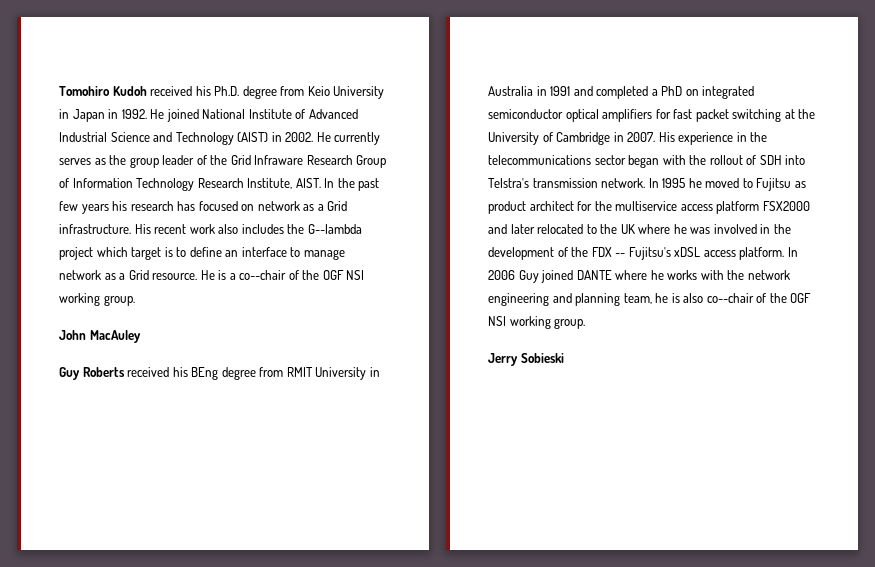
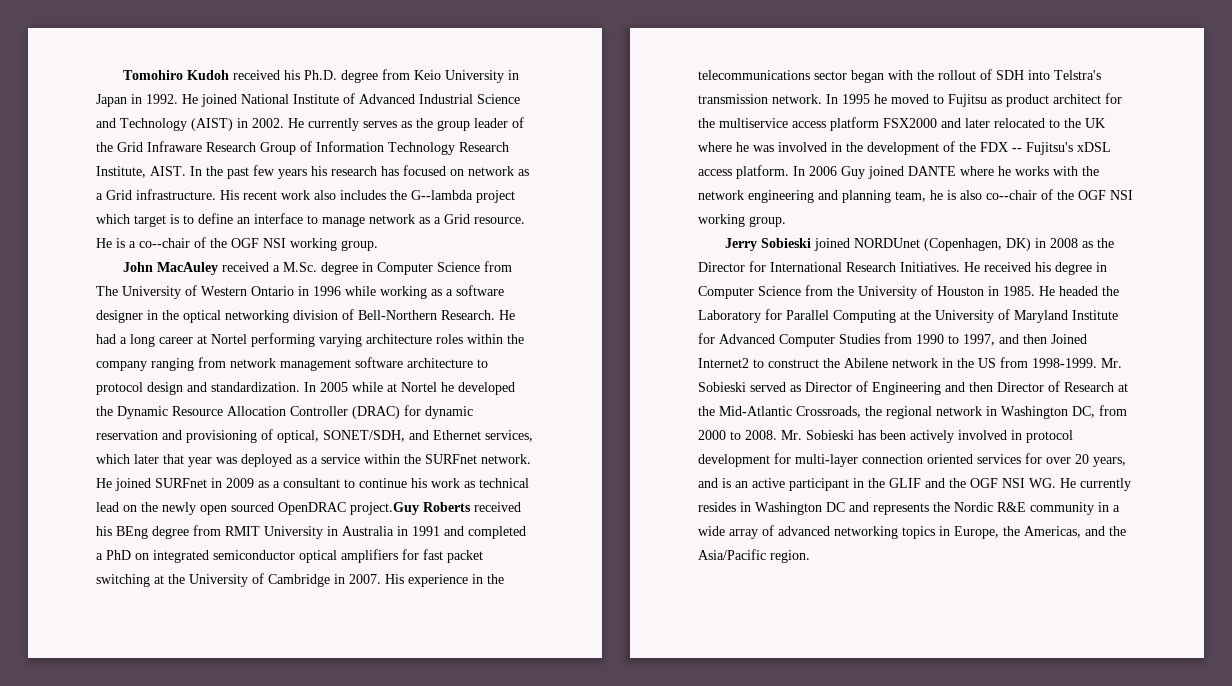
[59,367,80,380] // Guy -> [222,261,513,275] [96,285,504,299] [96,309,515,323] [96,333,524,347] [96,357,488,371] [96,382,515,395] [96,405,473,419] [96,429,533,443] [96,454,531,467] [96,478,529,491] [96,502,419,515] received a M.Sc. degree in Computer Science from The University of Western Ontario in 1996 while working as a software designer in the optical networking division of Bell-Northern Research. He had a long career at Nortel performing varying architecture roles within the company ranging from network management software architecture to protocol design and standardization. In 2005 while at Nortel he developed the Dynamic Resource Allocation Controller (DRAC) for dynamic reservation and provisioning of optical, SONET/SDH, and Ethernet services, which later that year was deployed as a service within the SURFnet network. He joined SURFnet in 2009 as a consultant to continue his work as technical lead on the newly open sourced OpenDRAC project.Guy
(564, 358) none -> [814,238,1115,251] [698,261,1107,275] [698,285,1119,299] [698,309,1118,323] [698,333,1087,347] [698,357,1122,368] [698,381,1128,395] [698,405,1127,419] [698,430,1073,443] [698,453,1126,467] [698,478,1131,491] [698,502,1120,515] [698,525,1126,539] [698,549,810,563] joined NORDUnet (Copenhagen, DK) in 2008 as the Director for International Research Initiatives. He received his degree in Computer Science from the University of Houston in 1985. He headed the Laboratory for Parallel Computing at the University of Maryland Institute for Advanced Computer Studies from 1990 to 1997, and then Joined Internet2 to construct the Abilene network in the US from 1998-1999. Mr. Sobieski served as Director of Engineering and then Director of Research at the Mid-Atlantic Crossroads, the regional network in Washington DC, from 2000 to 2008. Mr. Sobieski has been actively involved in protocol development for multi-layer connection oriented services for over 20 years, and is an active participant in the GLIF and the OGF NSI WG. He currently resides in Washington DC and represents the Nordic R&E community in a wide array of advanced networking topics in Europe, the Americas, and the Asia/Pacific region.

